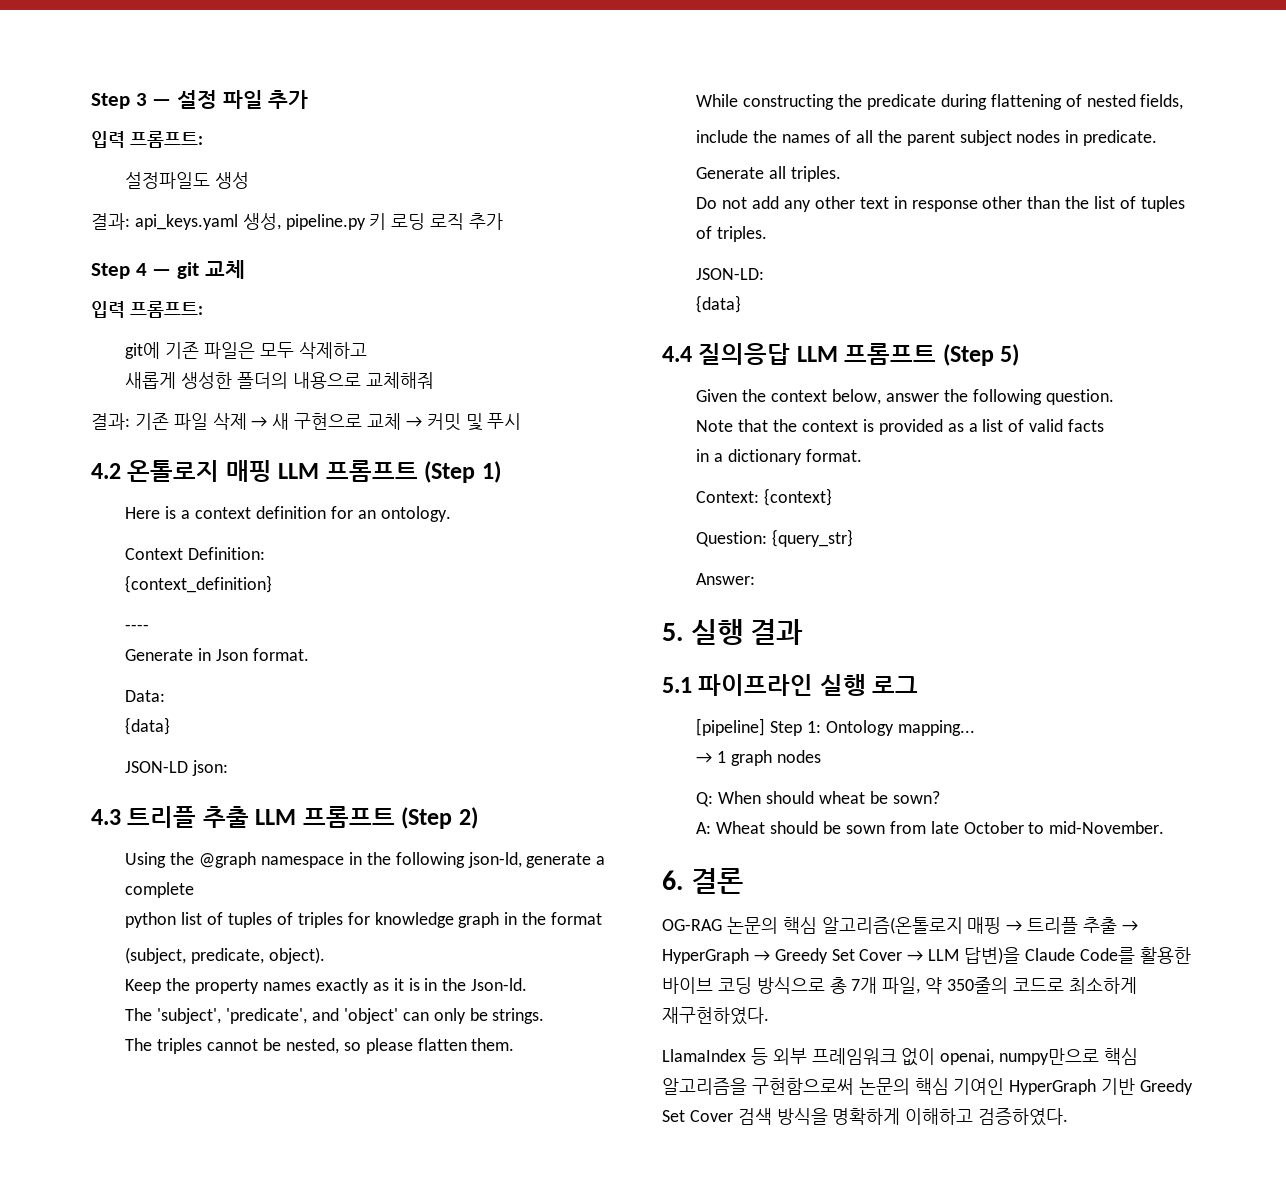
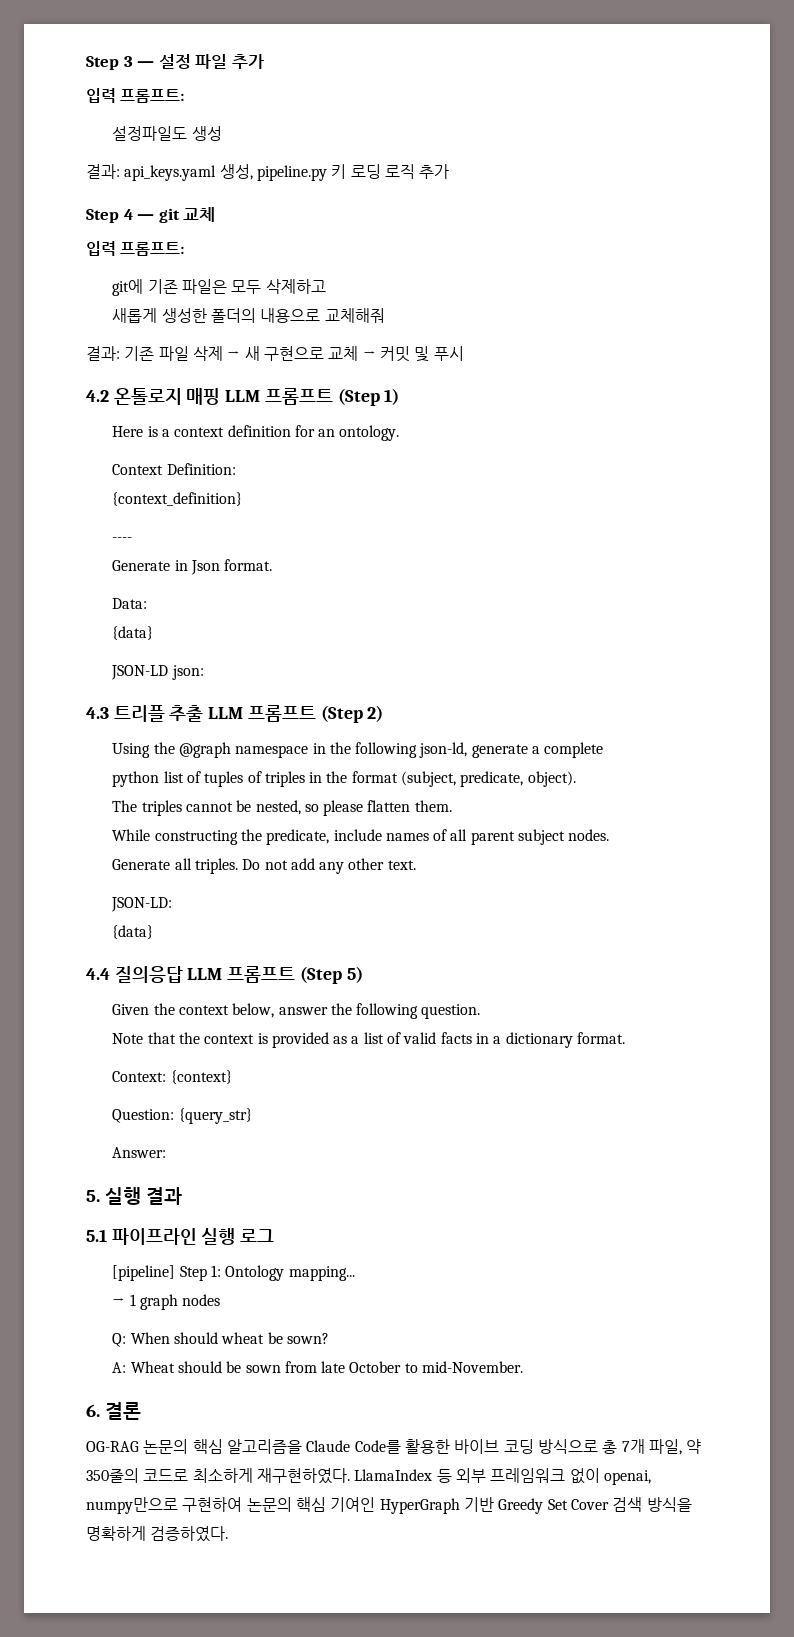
[347,912,500,928] for knowledge graph -> (305, 779) none
(602, 918) // -> (398, 777) none
[125,978,528,994] [125,1008,545,1024] // Keep the property names exactly as it is in the Json-ld. // The 'subject', 'predicate', and 'object' can only be strings. -> (576, 779) none
[867,94,1184,110] [696,130,778,143] predicate during flattening of nested fields, // include the -> [266,829,382,845] predicate, include
[877,130,902,143] the -> (468, 835) none
[1016,130,1158,146] nodes in predicate. -> [568,829,610,841] nodes.
(842, 174) // -> (238, 866) none
[859,196,1185,212] [696,226,768,242] text in response other than the list of tuples of triples. -> [387,860,416,870] text.
(1104, 425) // -> (472, 1038) none
[821,917,1138,934] [662,947,1021,964] 알고리즘(온톨로지 매핑 → 트리플 추출 → HyperGraph → Greedy Set Cover → LLM 답변)을 -> [226,1439,302,1454] 알고리즘을
(769, 1016) // -> (350, 1476) none
[1104,1048,1139,1065] [662,1078,854,1095] 핵심 알고리즘을 구현함으로써 -> [182,1497,243,1512] 구현하여
[905,1108,974,1125] 이해하고 -> (146, 1533) none

